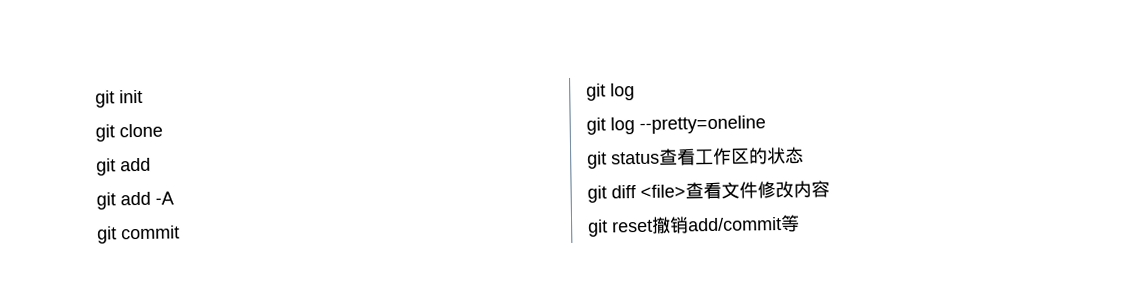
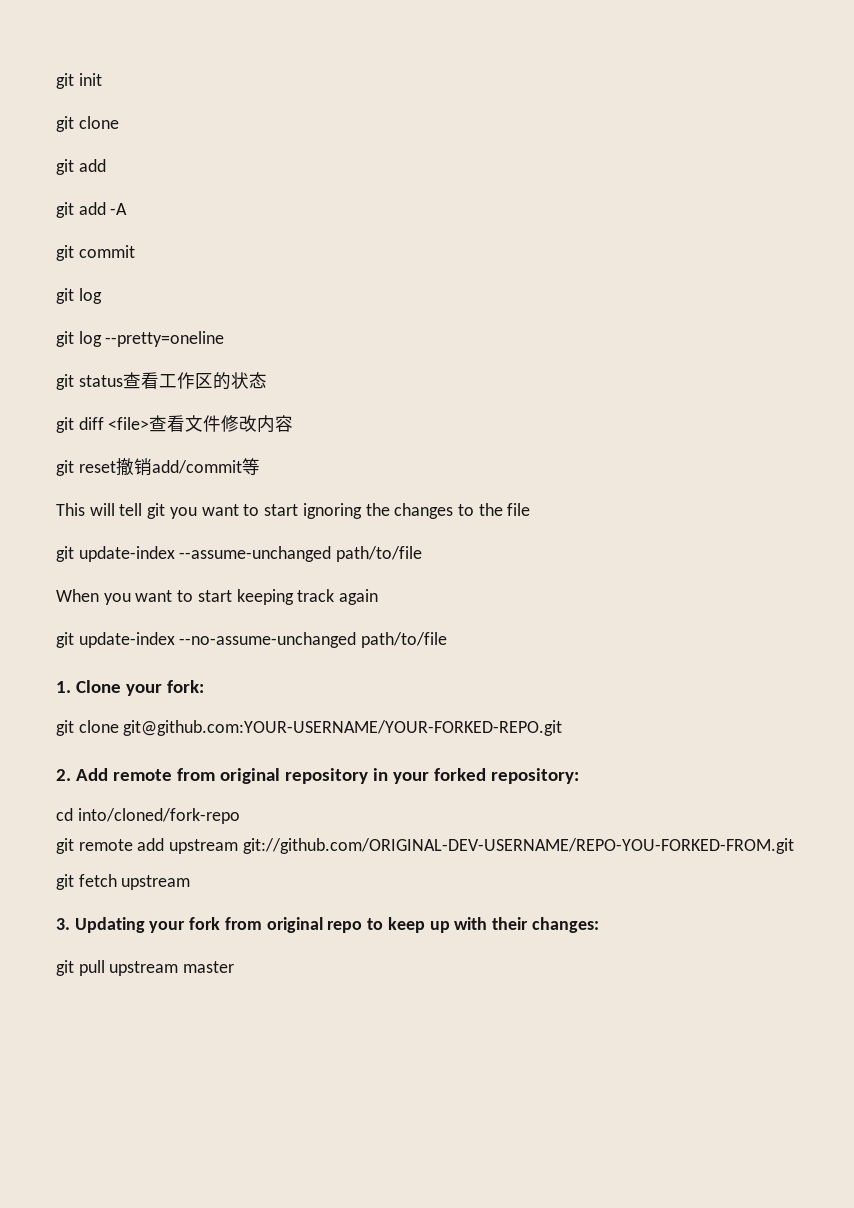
(800, 223) none -> [56,503,531,519] [56,546,423,562] [56,589,379,605] [56,632,448,648] [56,680,204,696] [56,720,563,736] [56,768,579,784] [56,808,240,824] [56,838,794,854] [56,874,191,890] [56,917,599,933] [56,960,235,976] // This will tell git you want to start ignoring the changes to the file // git update-index --assume-unchanged path/to/file // When you want to start keeping track again // git update-index --no-assume-unchanged path/to/file // 1. Clone your fork: // git clone git@github.com:YOUR-USERNAME/YOUR-FORKED-REPO.git // 2. Add remote from original repository in your forked repository: // cd into/cloned/fork-repo // git remote add upstream git://github.com/ORIGINAL-DEV-USERNAME/REPO-YOU-FORKED-FROM.git // git fetch upstream // 3. Updating your fork from original repo to keep up with their changes: // git pull upstream master

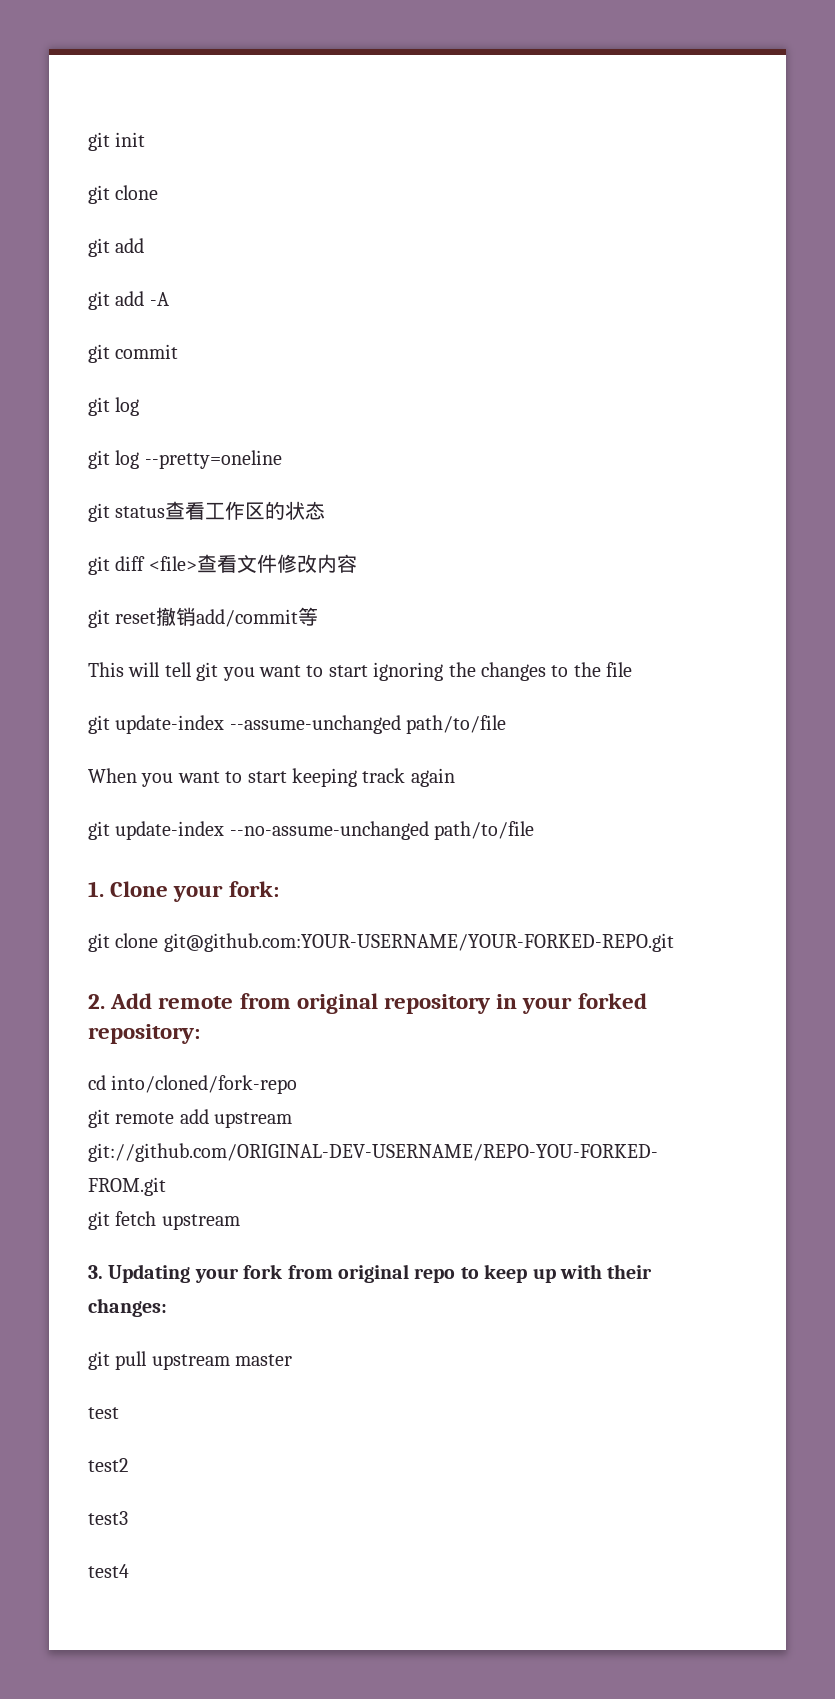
(235, 967) none -> [88,1407,119,1419] [88,1458,128,1472] [88,1511,128,1525] [88,1564,129,1578] // test // test2 // test3 // test4

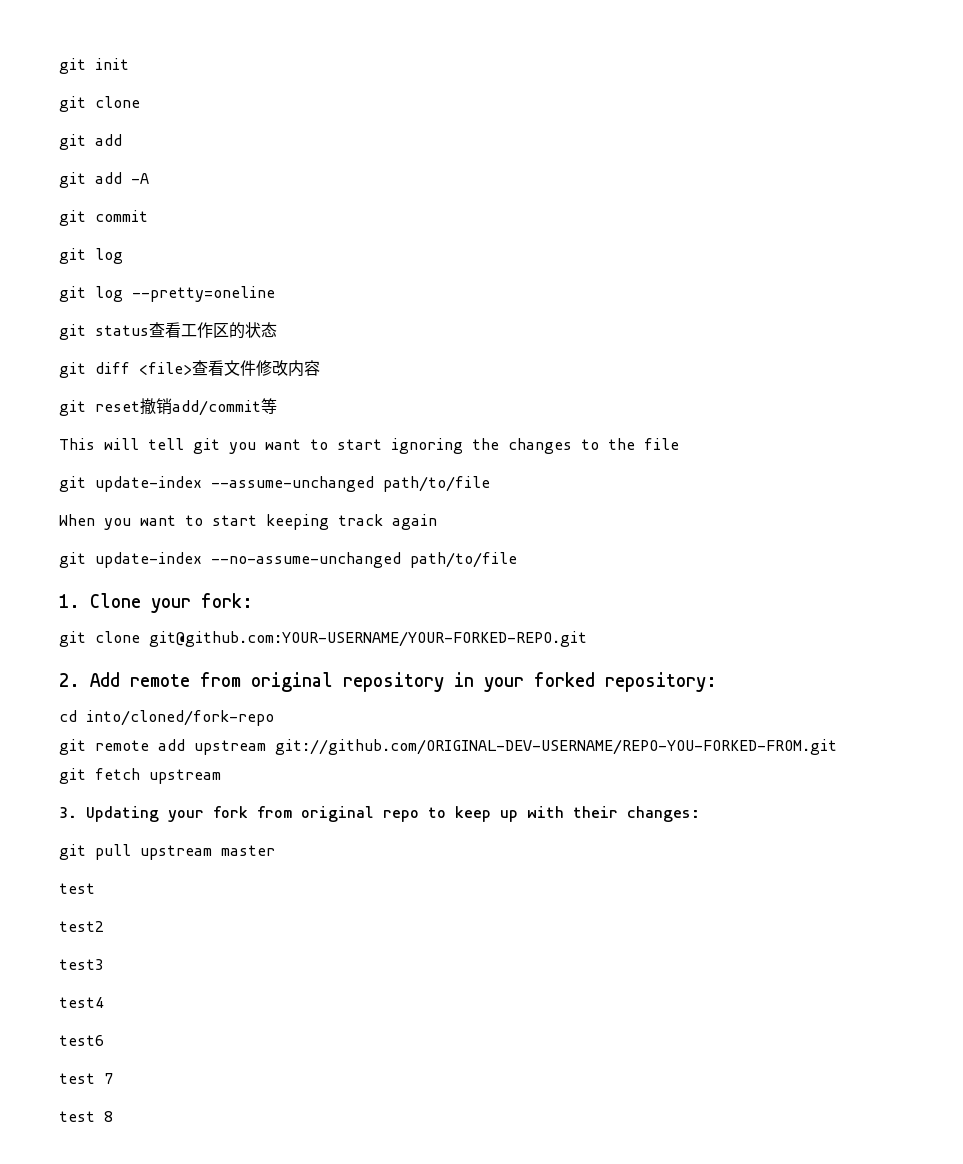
(129, 1571) none -> [59,1035,104,1046] [59,1073,113,1084] [59,1111,113,1122] // test6 // test 7 // test 8

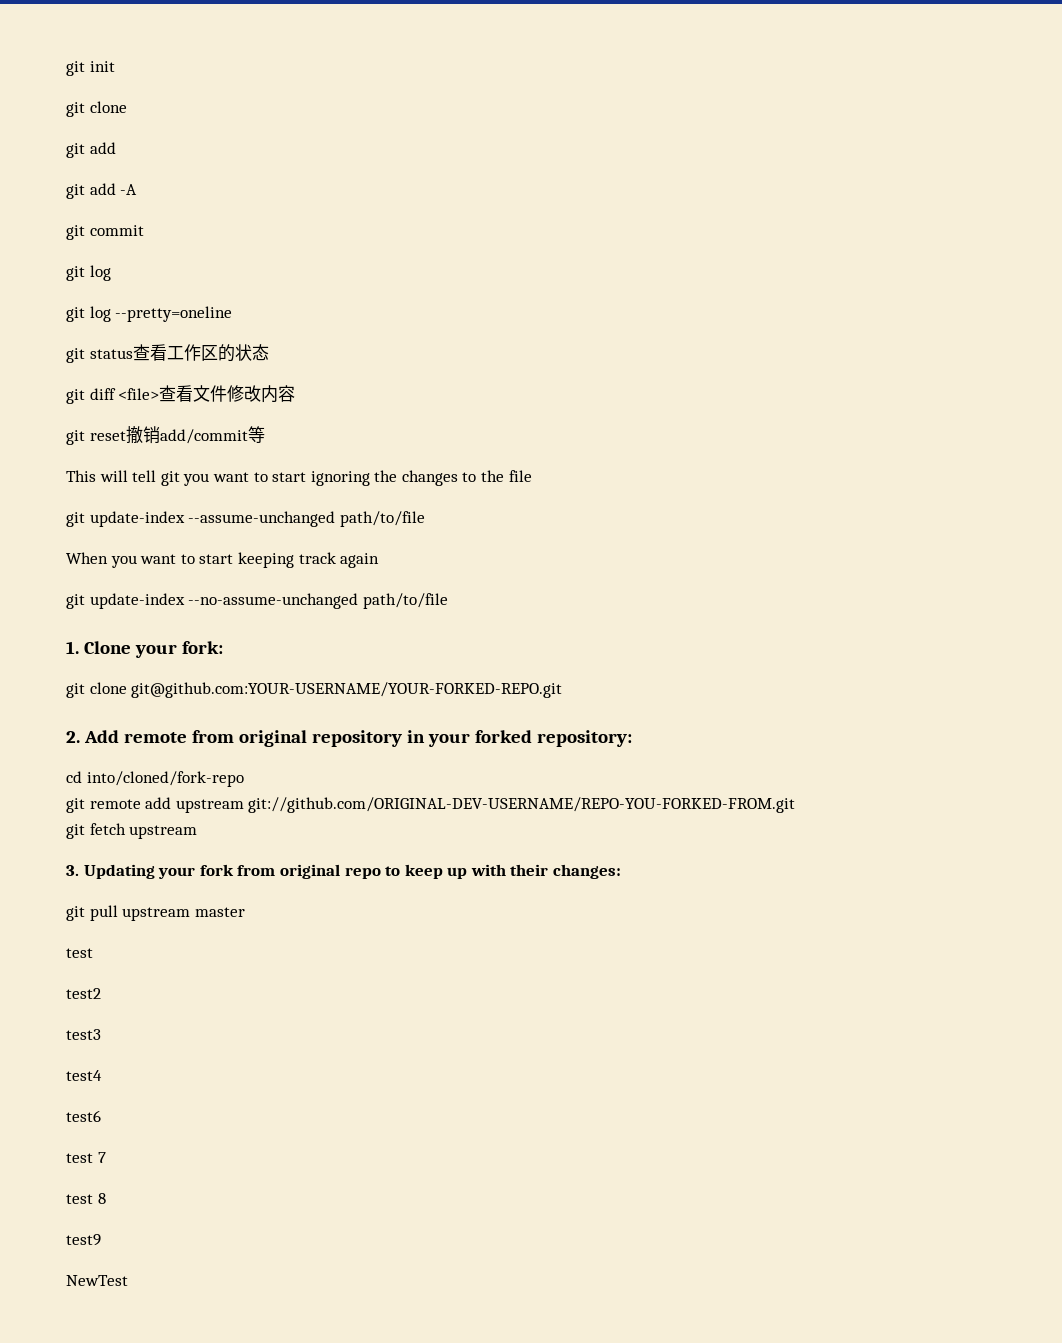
(113, 1116) none -> [66,1234,101,1246] [66,1275,128,1286] // test9 // NewTest

